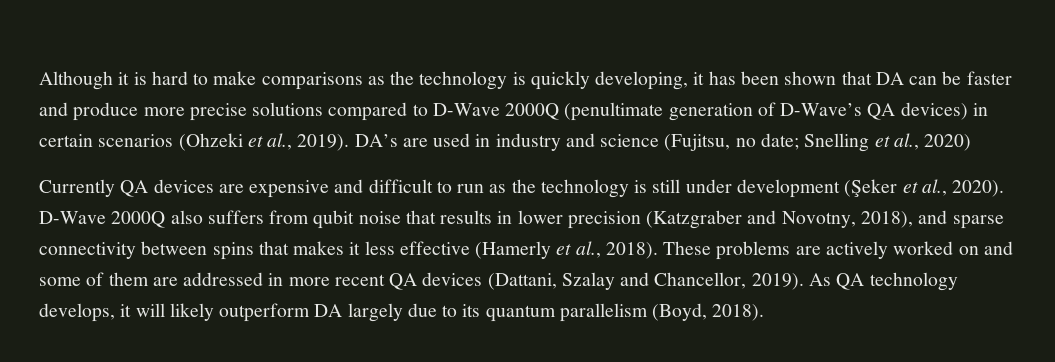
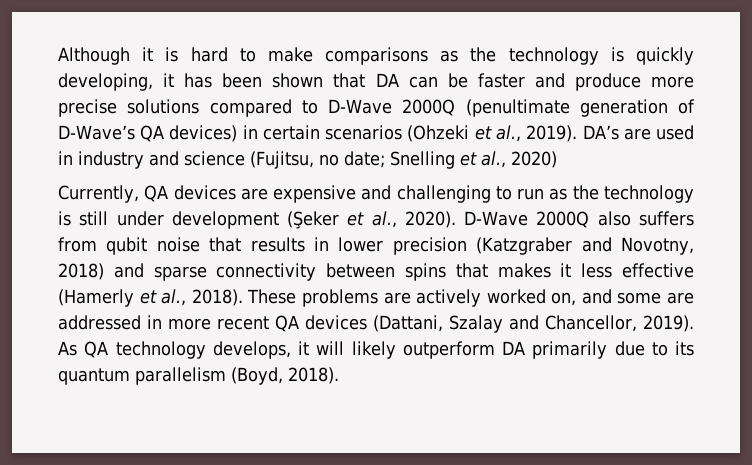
[39,179,115,197] Currently -> [58,185,139,203] Currently,
[368,179,433,193] difficult -> [396,185,491,203] challenging
[860,211,913,228] 2018), -> [58,263,104,280] 2018)
[958,246,979,255] on -> [551,292,577,306] on,
[86,272,149,286] of them -> (662, 298) none
[347,303,403,322] largely -> [532,341,608,359] primarily

